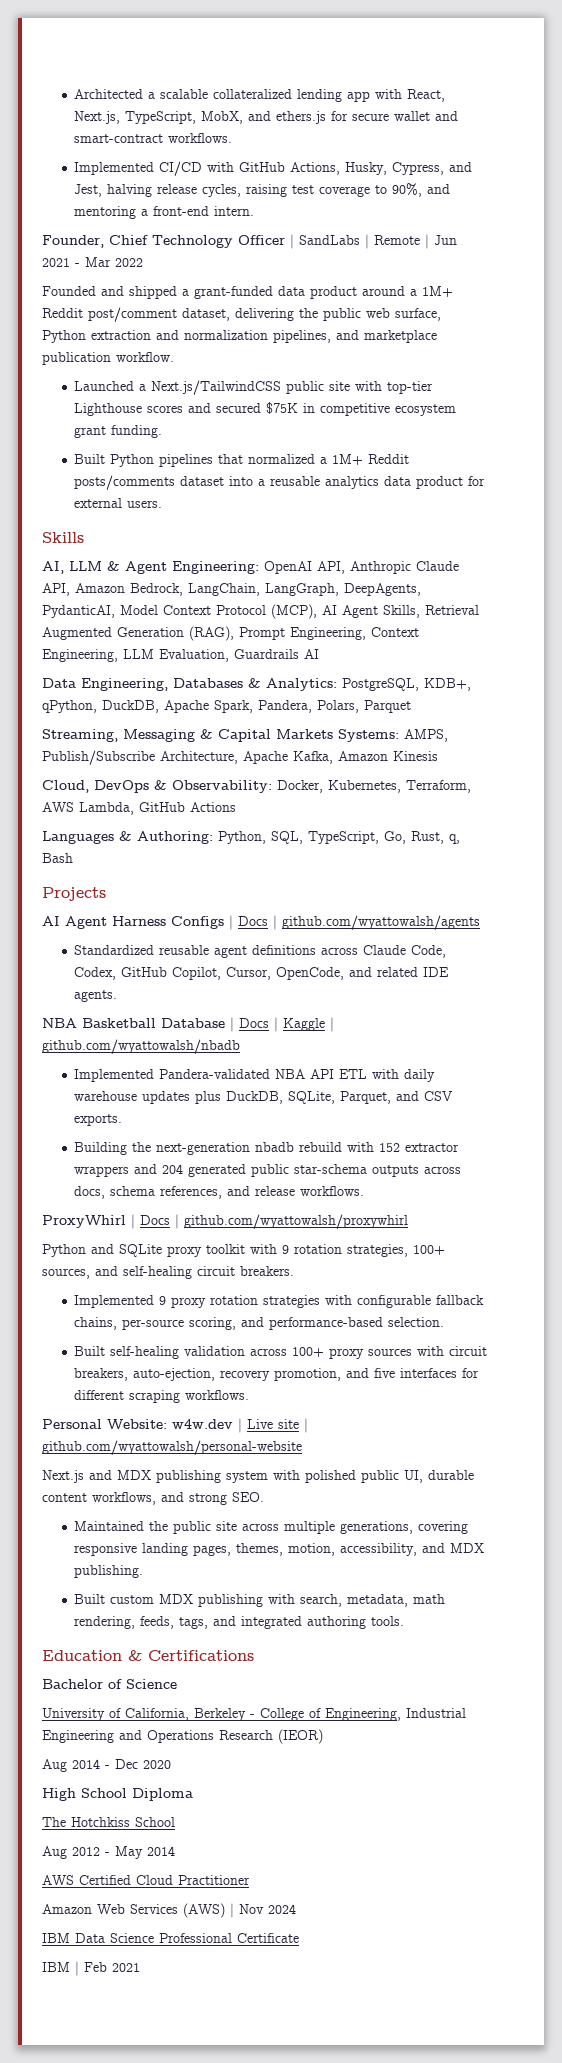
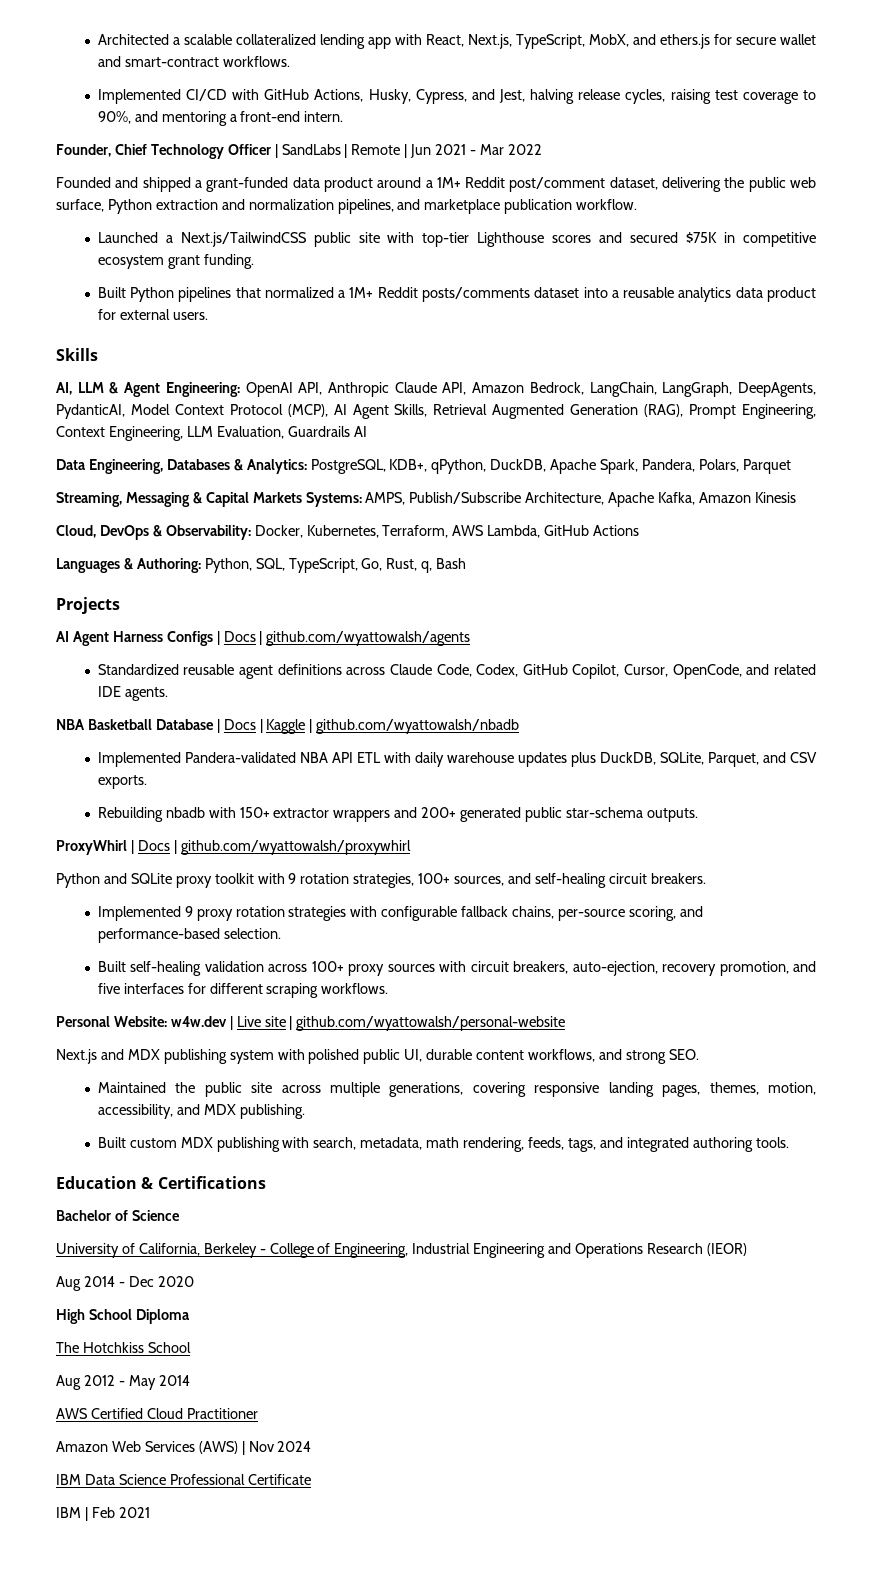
[74,1142,401,1155] Building the next-generation nbadb rebuild with 152 -> [97,807,270,822] Rebuilding nbadb with 150+
[162,1164,184,1174] 204 -> [421,807,457,818] 200+
[372,1165,462,1177] [74,1186,365,1199] outputs across docs, schema references, and release workflows. -> [646,808,698,822] outputs.

